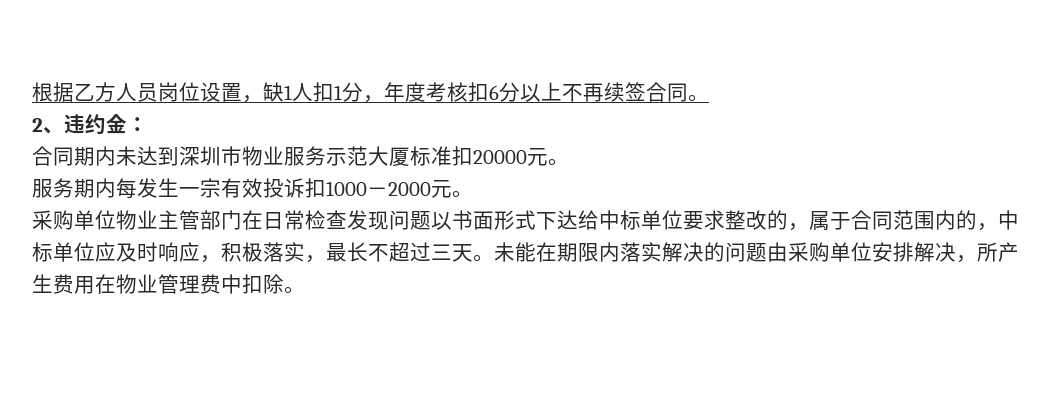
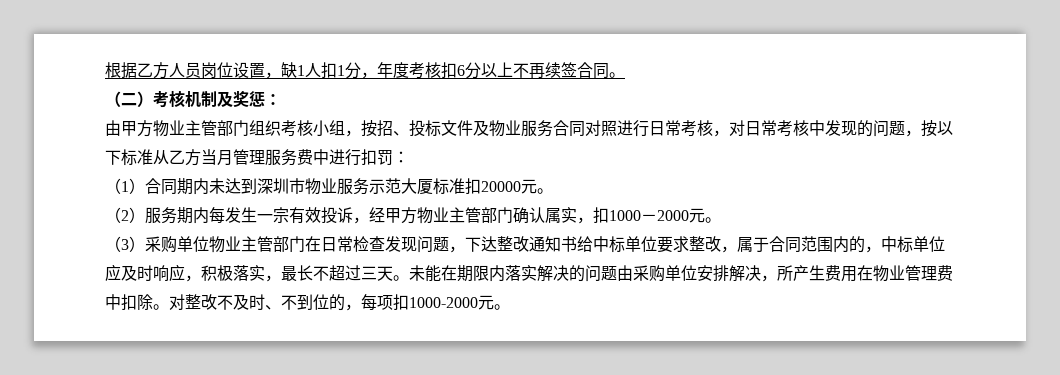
[32,114,148,135] 2、违约金： // -> [105,90,281,108] [105,120,953,137] [105,149,409,166] [105,178,145,194] （二）考核机制及奖惩： // 由甲方物业主管部门组织考核小组，按招、投标文件及物业服务合同对照进行日常考核，对日常考核中发现的问题，按以下标准从乙方当月管理服务费中进行扣罚： // （1）
(569, 162) none -> [105,207,145,223] （2）
(305, 188) none -> [353,207,593,224] ，经甲方物业主管部门确认属实，
(473, 194) none -> [105,236,145,252] （3）
[431,210,578,230] 以书面形式下达 -> [449,236,577,253] ，下达整改通知书
[767,210,788,230] 的 -> (721, 244) none
(305, 290) none -> [169,294,510,311] 对整改不及时、不到位的，每项扣1000-2000元。

